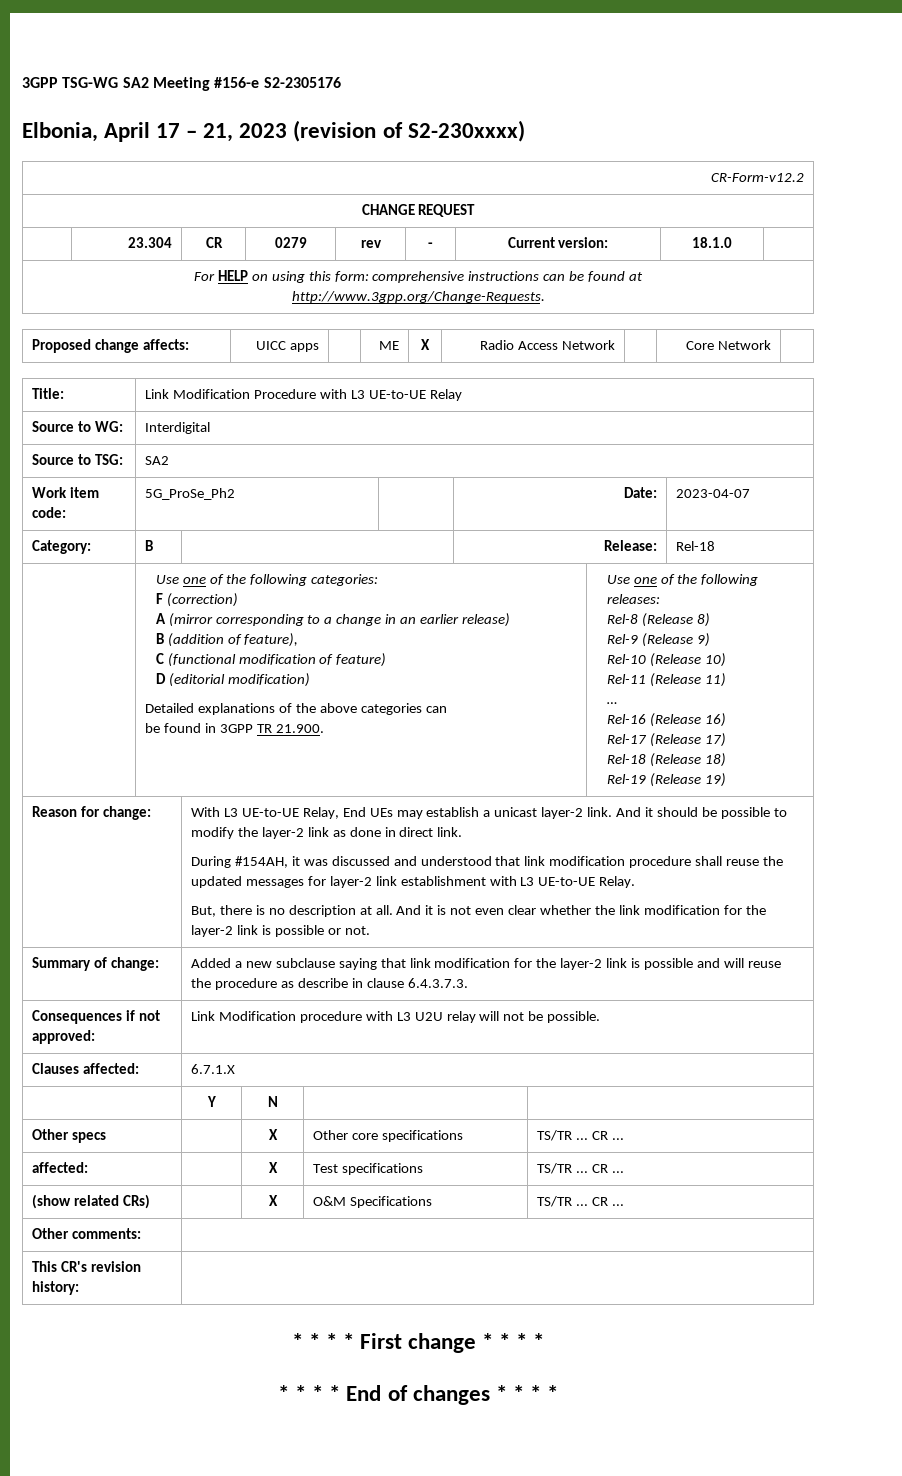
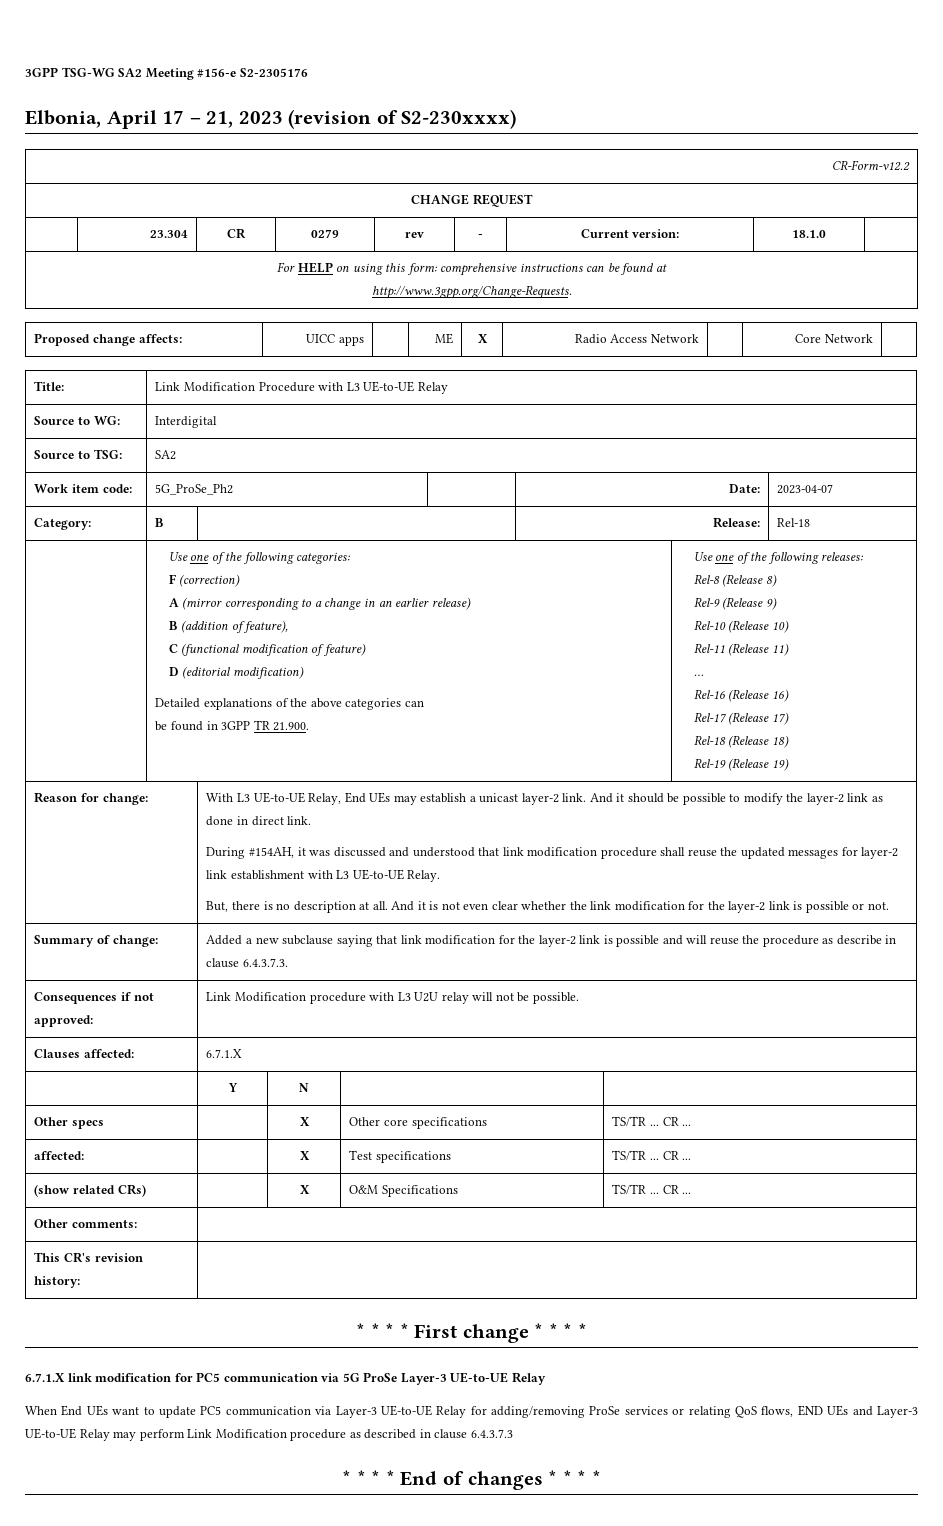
(545, 1341) none -> [25,1372,546,1385] [25,1405,919,1418] [25,1428,513,1441] // 6.7.1.X link modification for PC5 communication via 5G ProSe Layer-3 UE-to-UE Relay // When End UEs want to update PC5 communication via Layer-3 UE-to-UE Relay for adding/removing ProSe services or relating QoS flows, END UEs and Layer-3 UE-to-UE Relay may perform Link Modification procedure as described in clause 6.4.3.7.3

